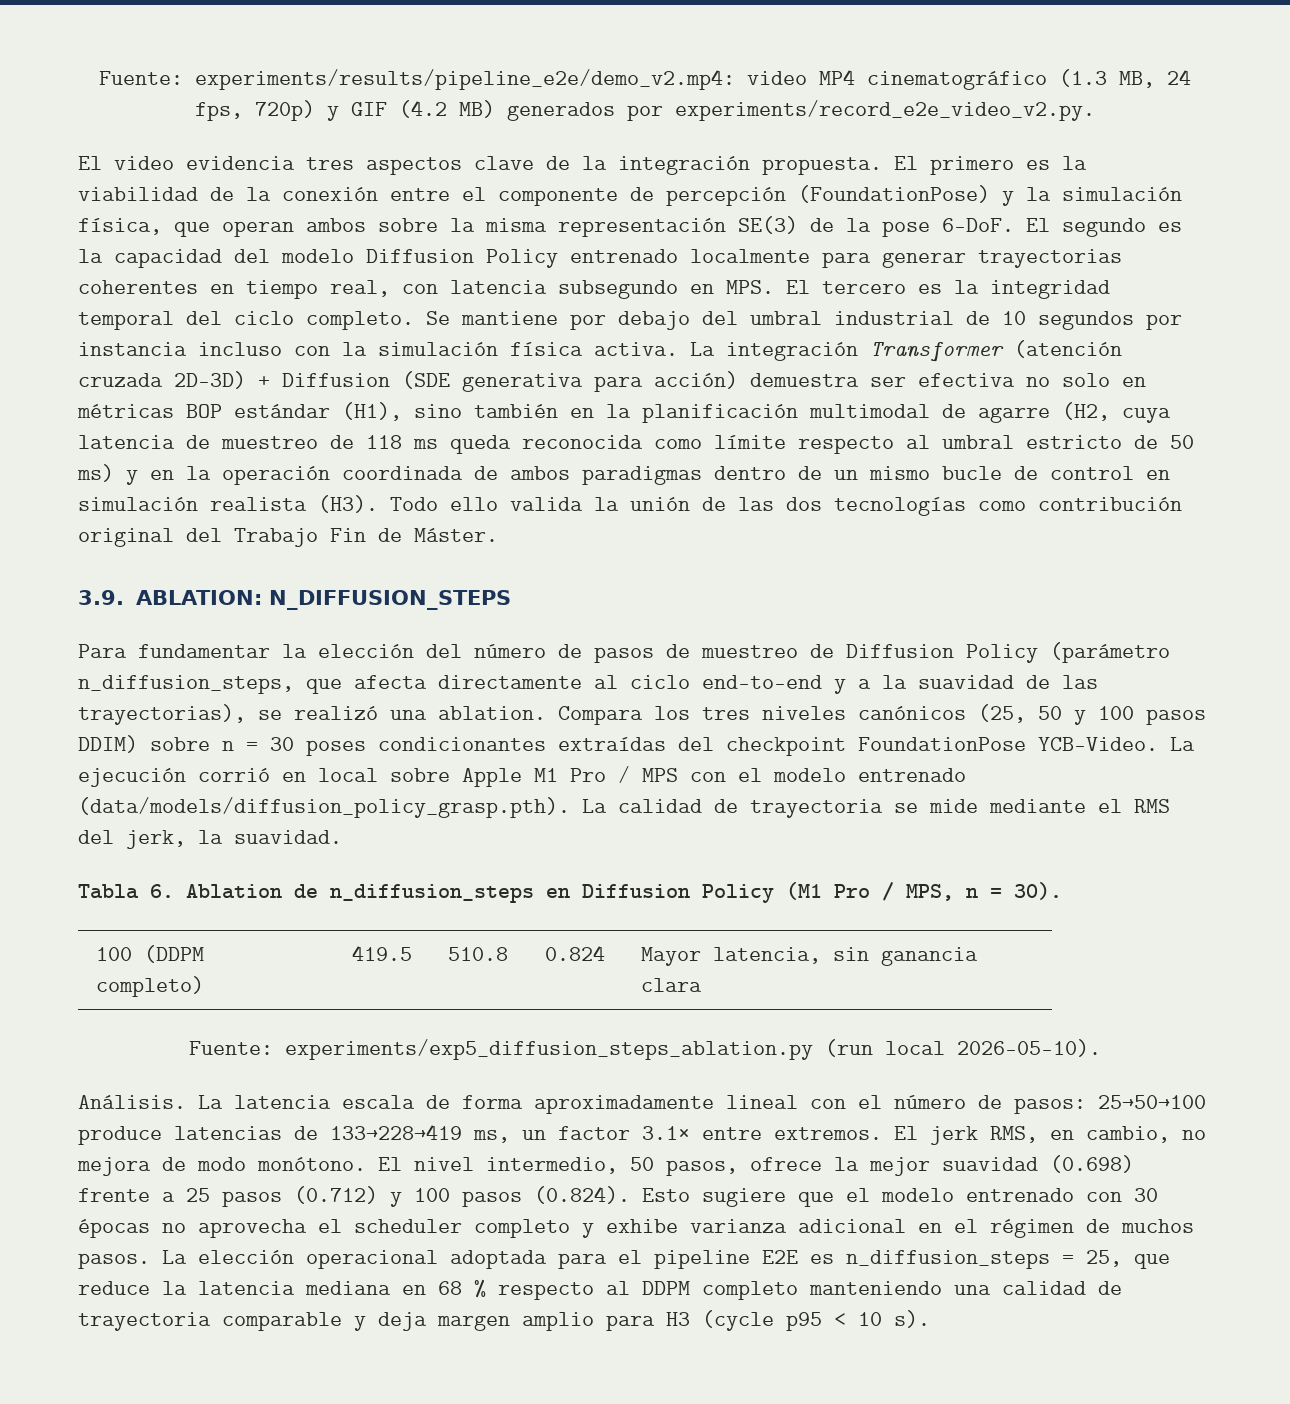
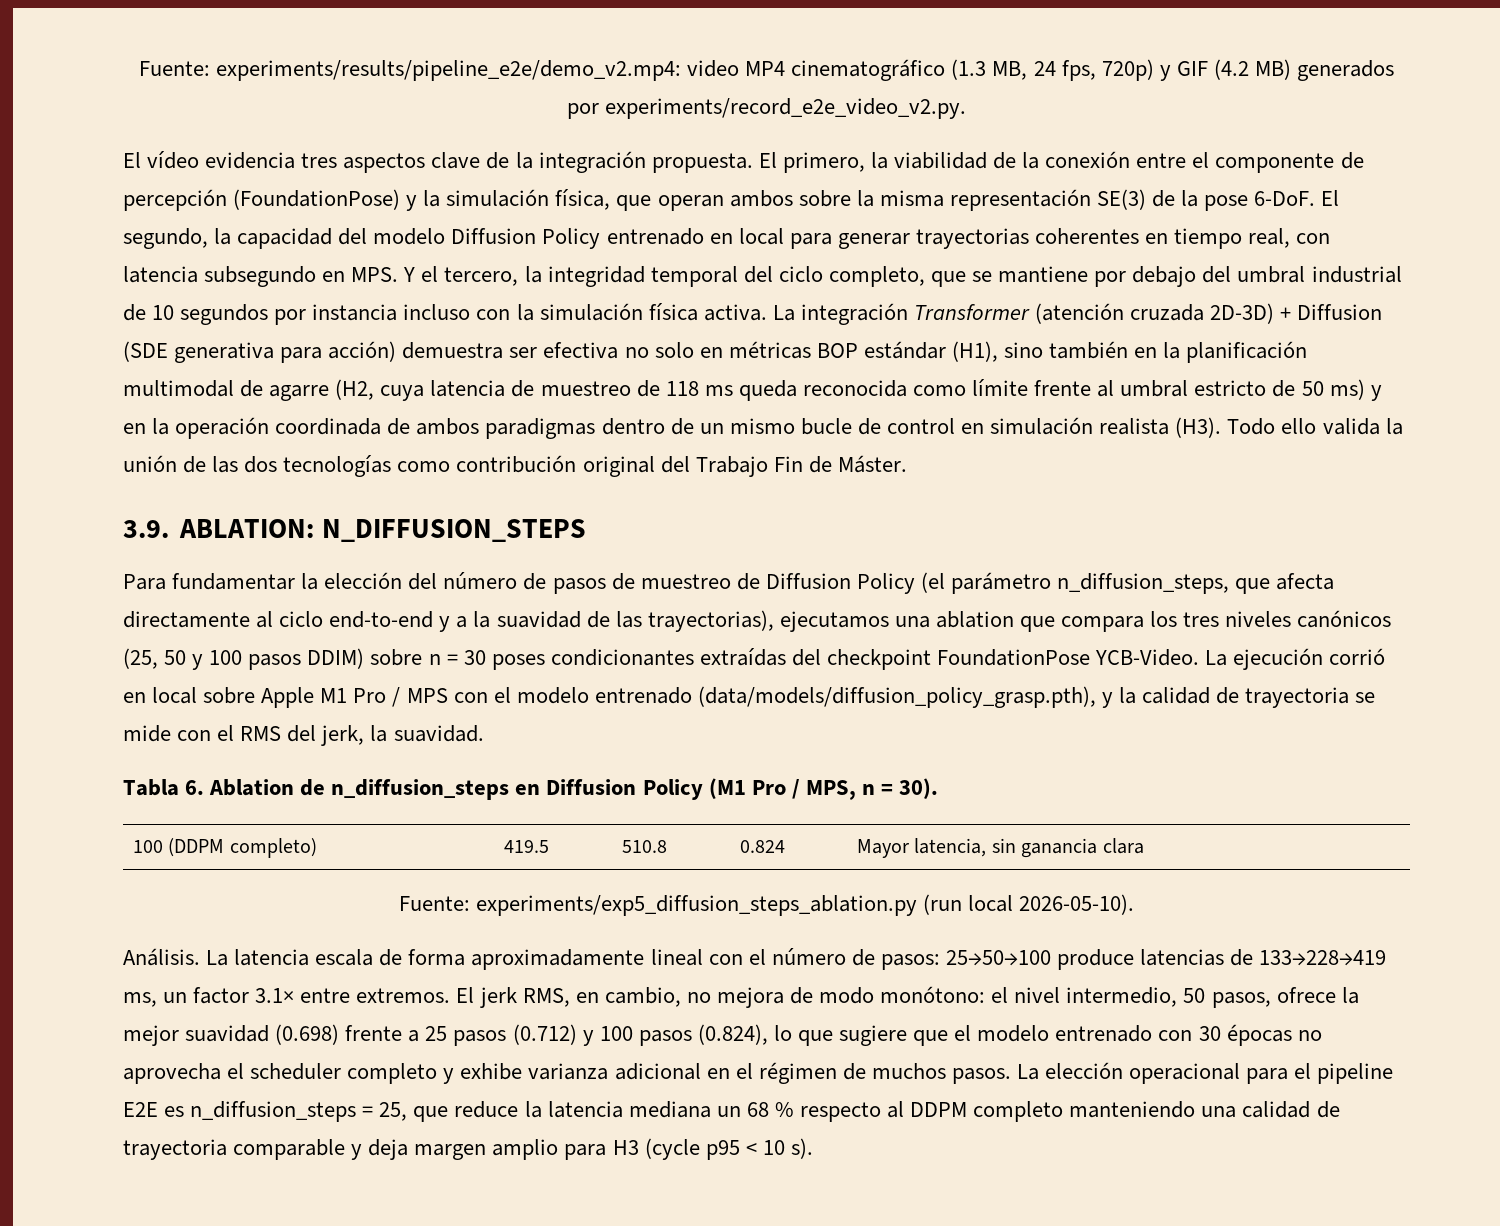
[114,156,174,170] video -> [147,151,200,169] vídeo
[930,156,1050,175] primero es -> [782,152,865,173] primero,
[1062,218,1182,237] segundo es -> [123,228,208,249] segundo,
[690,249,810,263] localmente -> [709,228,784,245] en local
[786,280,942,294] El tercero es -> [403,266,519,286] Y el tercero,
[306,311,450,330] completo. Se -> [828,266,993,287] completo, que se
[798,436,894,454] respecto -> [1034,380,1092,396] frente
[1050,642,1170,663] (parámetro -> [920,572,1052,594] (el parámetro
[258,706,643,725] se realizó una ablation. Compara -> [779,611,1145,632] ejecutamos una ablation que compara
[78,797,607,818] (data/models/diffusion_policy_grasp.pth). La -> [697,686,1137,708] (data/models/diffusion_policy_grasp.pth), y la
[989,799,1086,813] mediante -> [177,730,212,741] con
[257,1157,402,1171] monótono. El -> [880,986,1009,1003] monótono: el
[534,1186,690,1204] (0.824). Esto -> [697,1024,833,1046] (0.824), lo que
[450,1250,547,1269] adoptada -> (1241, 1073) none
[402,1285,426,1295] en -> [716,1106,741,1117] un

